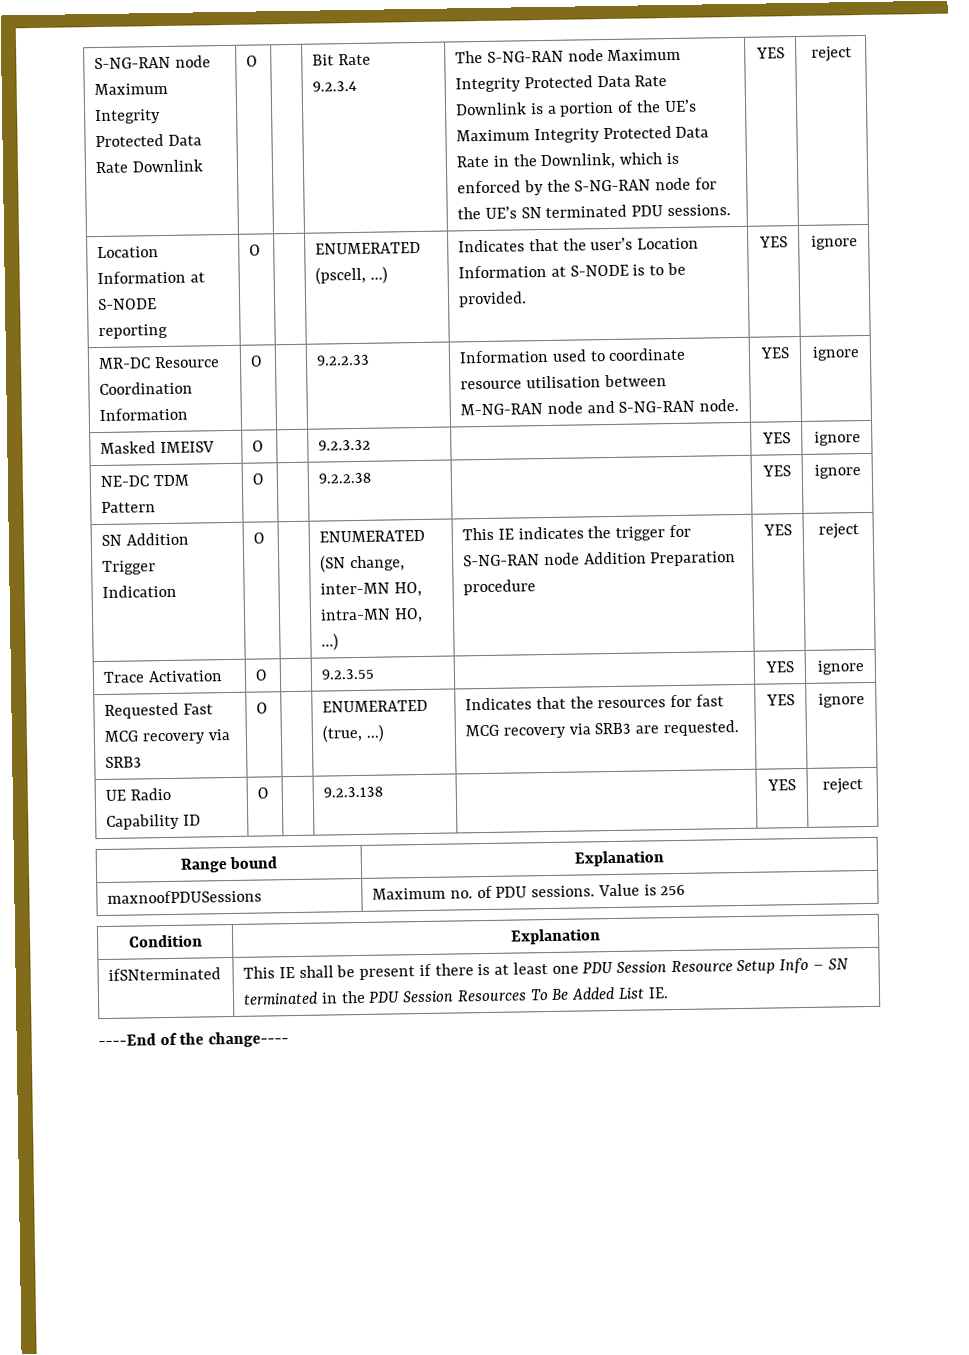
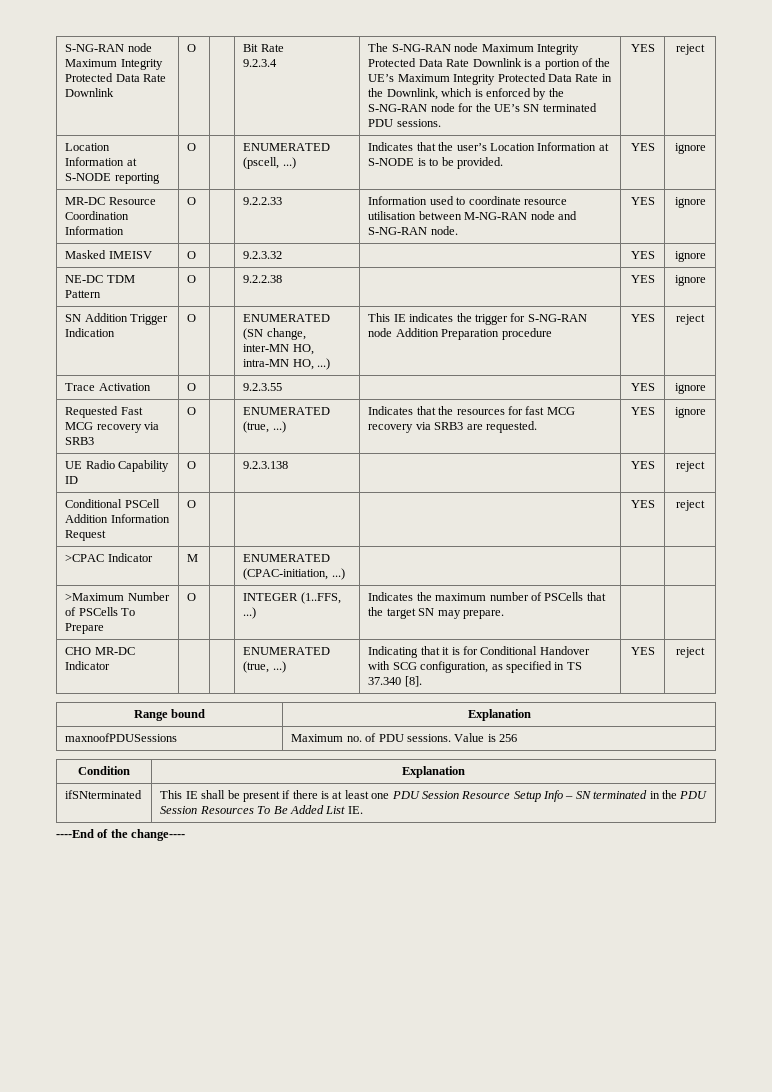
(863, 786) none -> [65,499,160,508] [65,514,170,523] [65,530,107,541] [187,500,197,508] [630,500,655,508] [676,500,705,511] [65,553,153,562] [187,554,199,562] [243,554,331,562] [243,568,345,580] [65,592,170,601] [65,607,136,616] [65,623,105,634] [187,593,197,601] [243,592,341,604] [243,607,257,619] [368,592,606,601] [368,607,504,619] [65,647,135,655] [65,661,111,670] [243,647,331,655] [243,661,286,673] [368,646,590,658] [368,661,582,673] [368,676,422,687] [630,647,655,655] [676,647,705,658] // Conditional PSCell Addition Information Request | O | | | | YES | reject // >CPAC Indicator | M | | ENUMERATED (CPAC-initiation, ...) | | | // >Maximum Number of PSCells To Prepare | O | | INTEGER (1..FFS, ...) | Indicates the maximum number of PSCells that the target SN may prepare. | | // CHO MR-DC Indicator | | | ENUMERATED (true, ...) | Indicating that it is for Conditional Handover with SCG configuration, as specified in TS 37.340 [8]. | YES | reject

